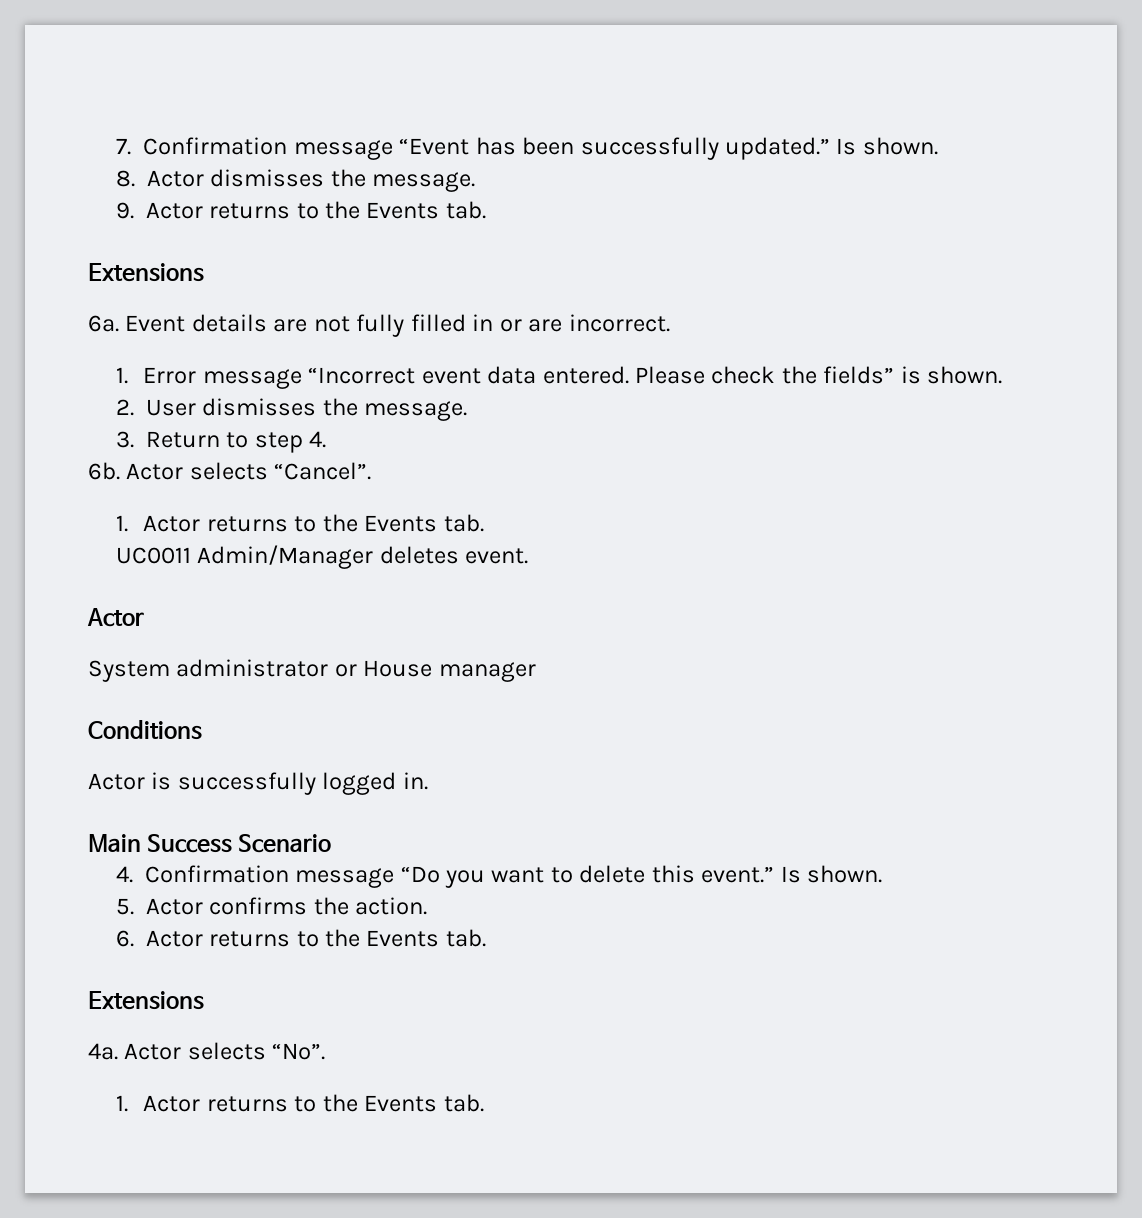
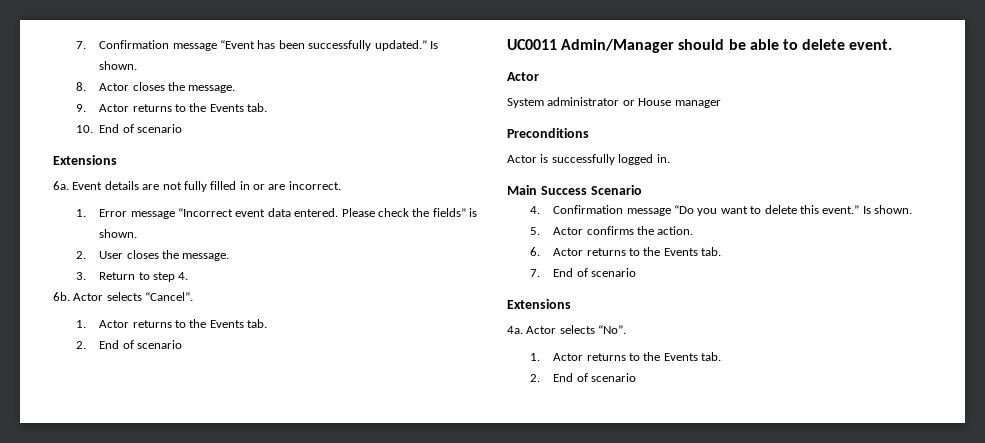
[210,169,325,187] dismisses -> [132,82,165,91] closes
(486, 210) none -> [76,124,183,133] // 10. End of scenario
[202,398,317,416] dismisses -> [126,250,159,259] closes
[115,545,459,569] UC0011 Admin/Manager deletes -> [76,340,183,349] [507,39,846,53] 2. End of scenario // UC0011 Admin/Manager should be able to delete
[88,720,202,740] Conditions -> [507,128,589,138] Preconditions
(486, 938) none -> [530,268,637,277] // 7. End of scenario
(484, 1103) none -> [530,373,637,382] // 2. End of scenario

